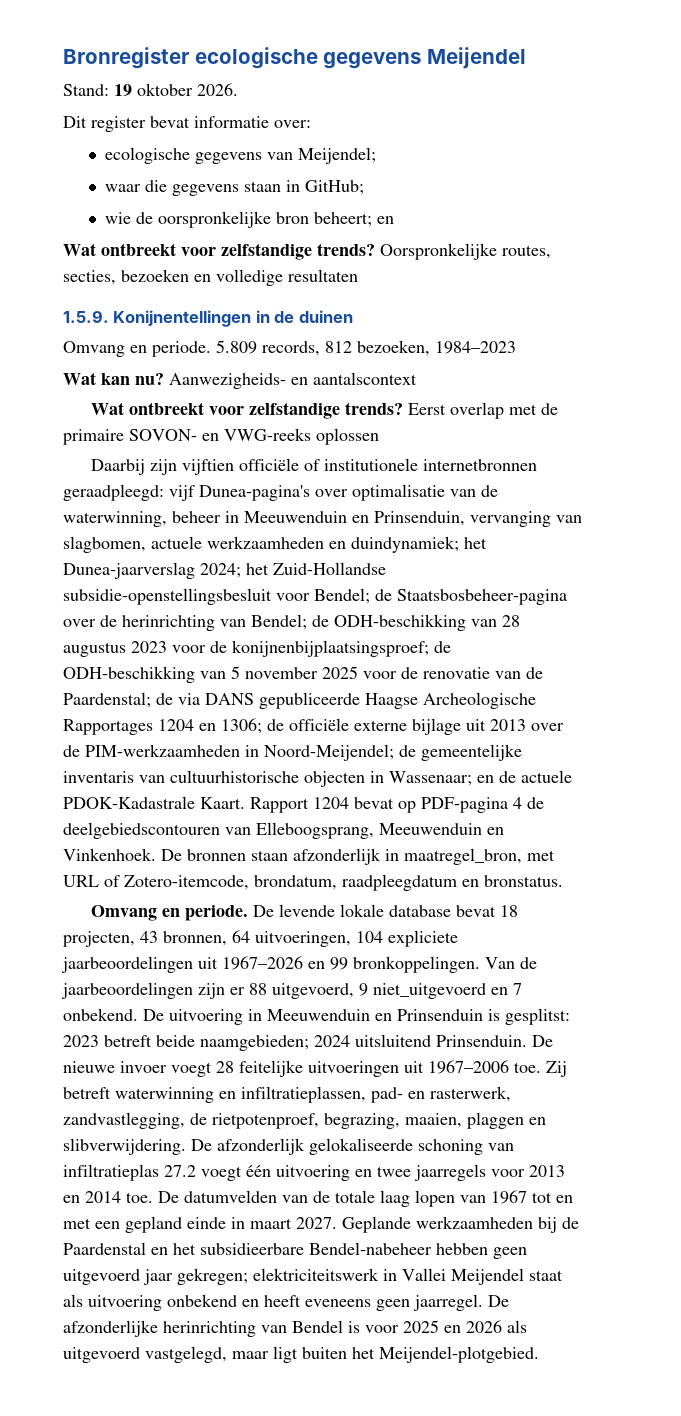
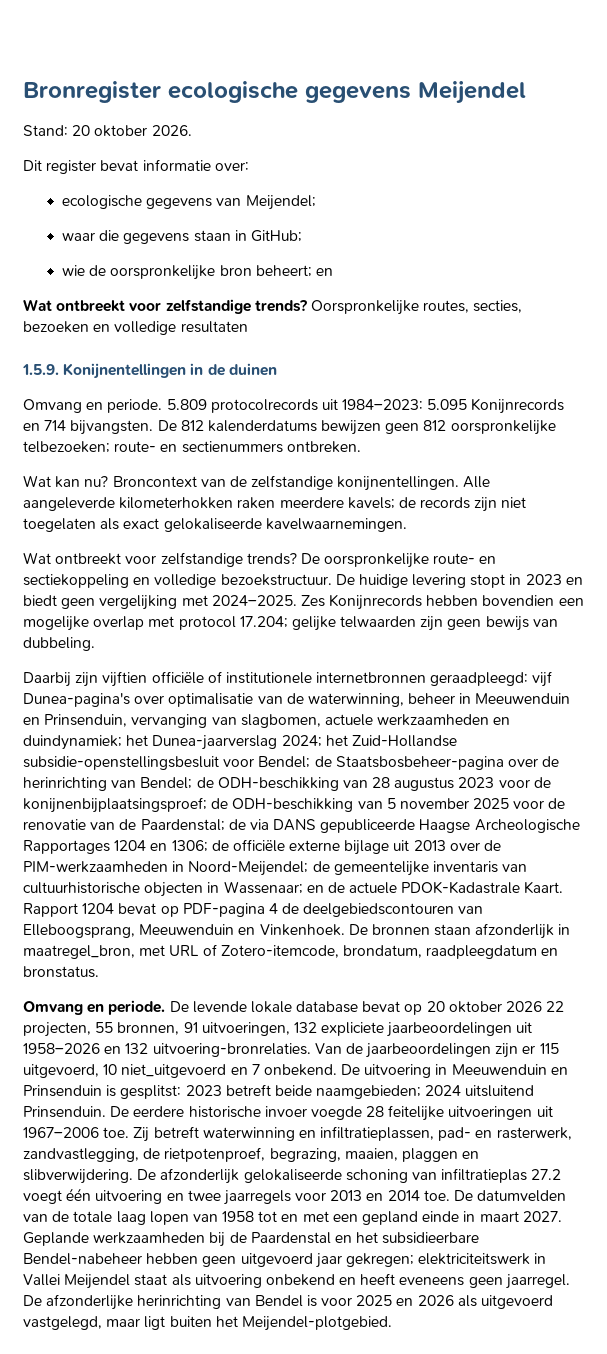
[114,84,132,96] 19 -> [72,125,91,136] 20
[262,340,516,356] [63,372,417,389] [90,402,558,419] [63,428,379,445] records, 812 bezoeken, 1984–2023 // Wat kan nu? Aanwezigheids- en aantalscontext // Wat ontbreekt voor zelfstandige trends? Eerst overlap met de primaire SOVON- en VWG-reeks oplossen -> [210,398,565,414] [23,420,556,435] [23,441,361,453] [23,475,491,491] [23,497,527,512] [23,518,407,532] [23,552,497,568] [23,574,583,588] [23,594,584,610] [23,616,558,631] [23,637,95,651] protocolrecords uit 1984–2023: 5.095 Konijnrecords en 714 bijvangsten. De 812 kalenderdatums bewijzen geen 812 oorspronkelijke telbezoeken; route- en sectienummers ontbreken. // Wat kan nu? Broncontext van de zelfstandige konijnentellingen. Alle aangeleverde kilometerhokken raken meerdere kavels; de records zijn niet toegelaten als exact gelokaliseerde kavelwaarnemingen. // Wat ontbreekt voor zelfstandige trends? De oorspronkelijke route- en sectiekoppeling en volledige bezoekstructuur. De huidige levering stopt in 2023 en biedt geen vergelijking met 2024–2025. Zes Konijnrecords hebben bovendien een mogelijke overlap met protocol 17.204; gelijke telwaarden zijn geen bewijs van dubbeling.
[499,905,518,917] [63,930,458,947] [61,956,480,973] 18 projecten, 43 bronnen, 64 uitvoeringen, 104 expliciete jaarbeoordelingen uit 1967–2026 en 99 bronkoppelingen. -> [404,1001,565,1015] [23,1022,533,1037] [23,1043,311,1057] op 20 oktober 2026 22 projecten, 55 bronnen, 91 uitvoeringen, 132 expliciete jaarbeoordelingen uit 1958–2026 en 132 uitvoering-bronrelaties.
[249,983,368,999] 88 uitgevoerd, 9 -> [539,1043,559,1054] [23,1064,118,1078] 115 uitgevoerd, 10
[63,1061,212,1077] nieuwe invoer voegt -> [133,1106,362,1120] eerdere historische invoer voegde
[491,1190,527,1204] 1967 -> [222,1211,255,1222] 1958

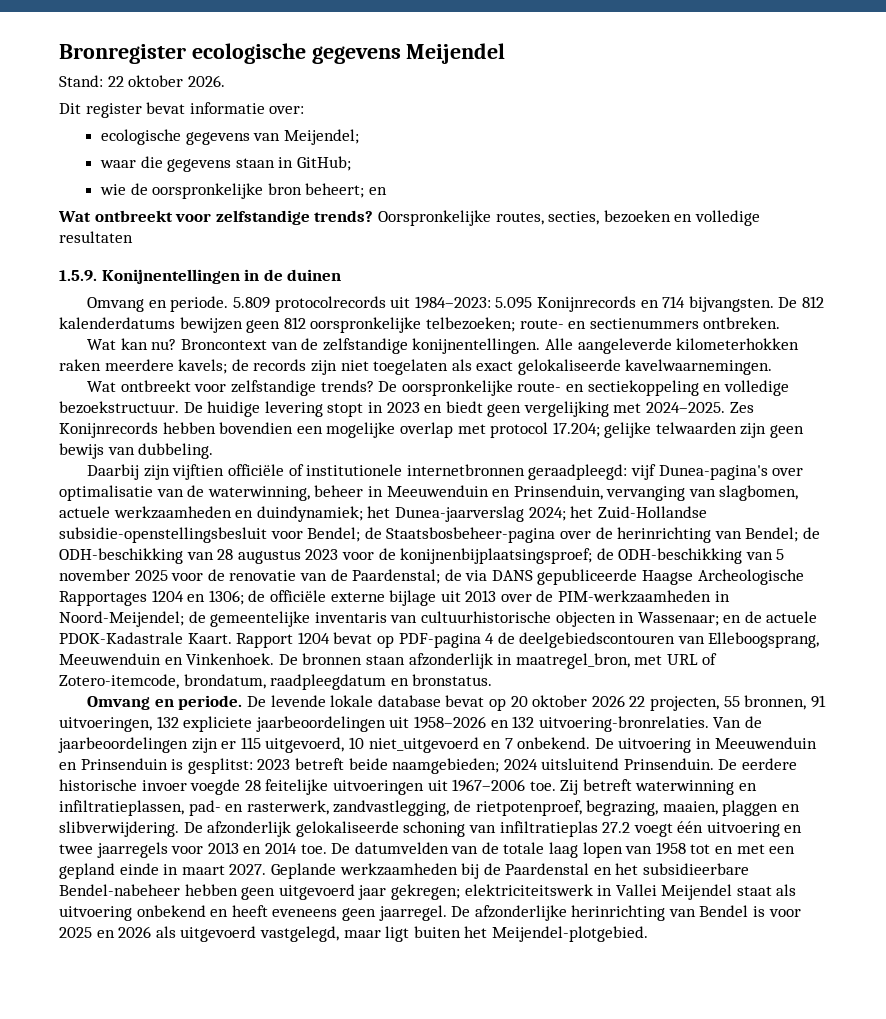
[72,125,91,136] 20 -> [107,76,124,87] 22

